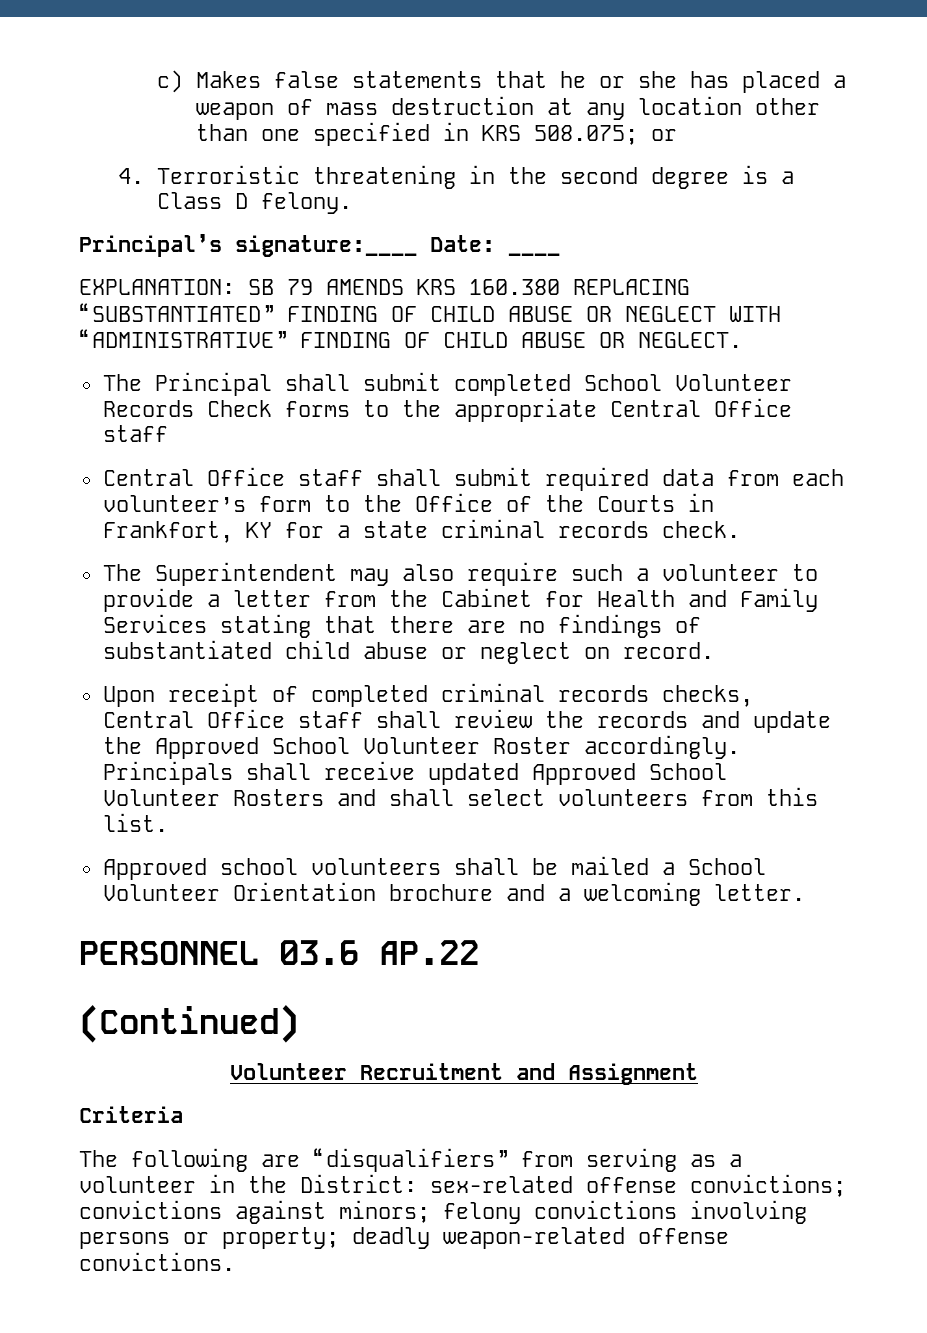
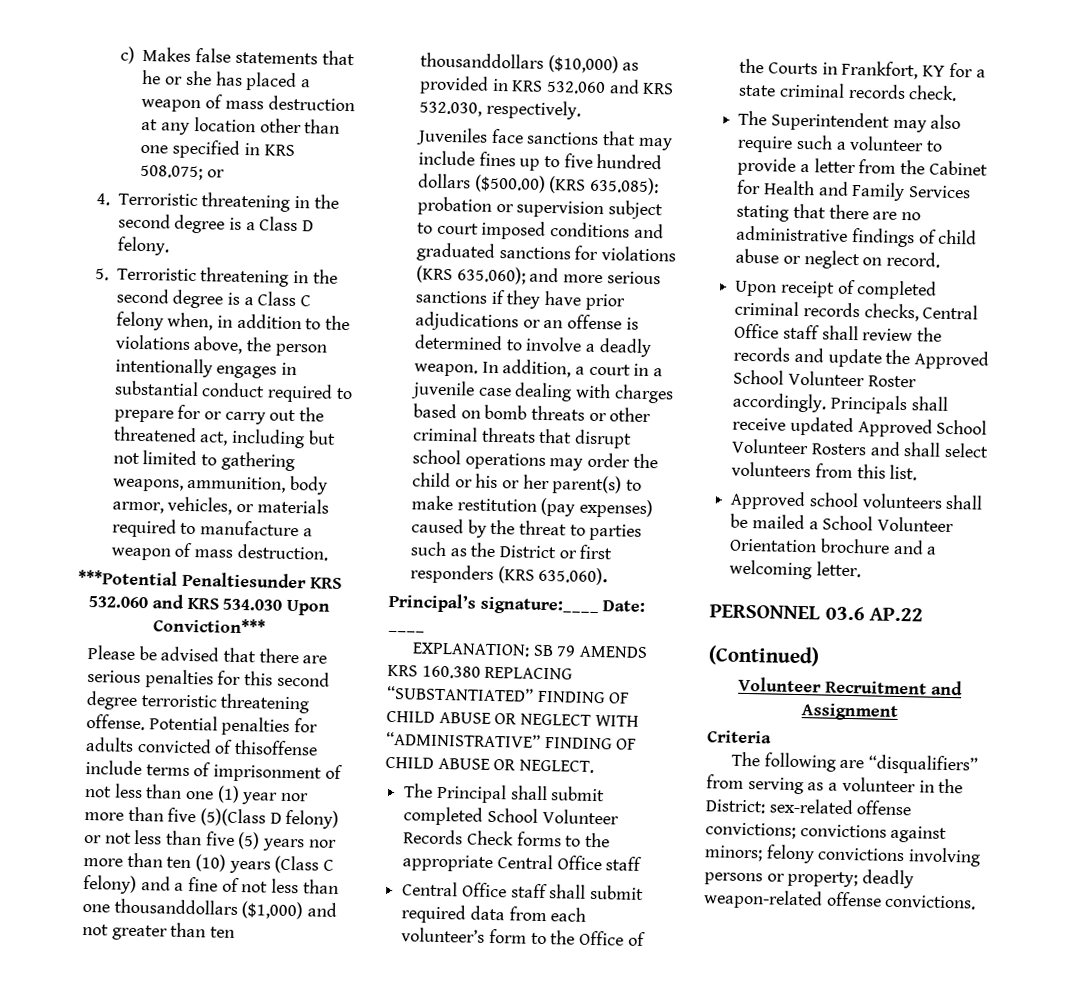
(352, 203) none -> [94,267,338,287] [115,288,312,309] [115,311,351,331] [114,334,327,357] [114,357,298,379] [113,380,353,403] [113,404,325,425] [113,426,336,449] [112,450,295,472] [112,475,329,495] [111,496,329,515] [111,518,313,538] [110,542,328,561] [78,569,342,589] [88,594,330,616] [152,617,266,634] [86,644,328,664] [86,669,330,689] [85,690,311,714] [85,713,319,737] [84,736,319,756] [84,759,343,783] [83,783,310,805] [83,806,340,829] [83,829,337,852] [82,852,335,874] [82,874,339,894] [81,898,338,920] [81,922,236,941] [419,52,640,74] [418,75,675,95] [418,99,581,120] [415,127,673,151] [417,150,663,171] [417,173,660,196] [416,196,664,220] [416,220,664,240] [415,242,677,262] [415,265,661,285] [414,289,625,311] [414,311,639,332] [413,334,652,358] [413,359,664,378] [409,380,674,404] [412,403,652,423] [412,426,633,449] [411,449,658,471] [411,472,643,495] [410,495,654,519] [410,518,643,541] [409,541,614,560] [409,564,609,586] // 5. Terroristic threatening in the second degree is a Class C felony when, in addition to the violations above, the person intentionally engages in substantial conduct required to prepare for or carry out the threatened act, including but not limited to gathering weapons, ammunition, body armor, vehicles, or materials required to manufacture a weapon of mass destruction. // ***Potential Penaltiesunder KRS 532.060 and KRS 534.030 Upon Conviction*** // Please be advised that there are serious penalties for this second degree terroristic threatening offense. Potential penalties for adults convicted of thisoffense include terms of imprisonment of not less than one (1) year nor more than five (5)(Class D felony) or not less than five (5) years nor more than ten (10) years (Class C felony) and a fine of not less than one thousanddollars ($1,000) and not greater than ten thousanddollars ($10,000) as provided in KRS 532.060 and KRS 532.030, respectively. // Juveniles face sanctions that may include fines up to five hundred dollars ($500.00) (KRS 635.085): probation or supervision subject to court imposed conditions and graduated sanctions for violations (KRS 635.060); and more serious sanctions if they have prior adjudications or an offense is determined to involve a deadly weapon. In addition, a court in a juvenile case dealing with charges based on bomb threats or other criminal threats that disrupt school operations may order the child or his or her parent(s) to make restitution (pay expenses) caused by the threat to parties such as the District or first responders (KRS 635.060).
(545, 627) none -> [736,225,849,242] administrative
[102,640,272,659] substantiated -> (937, 236) none

